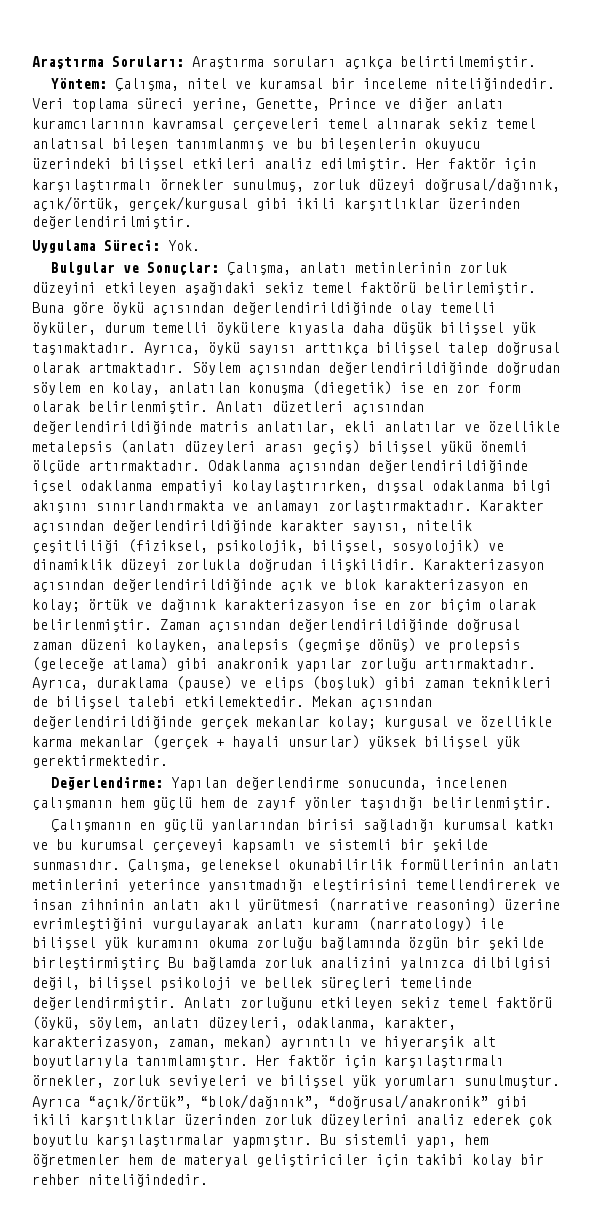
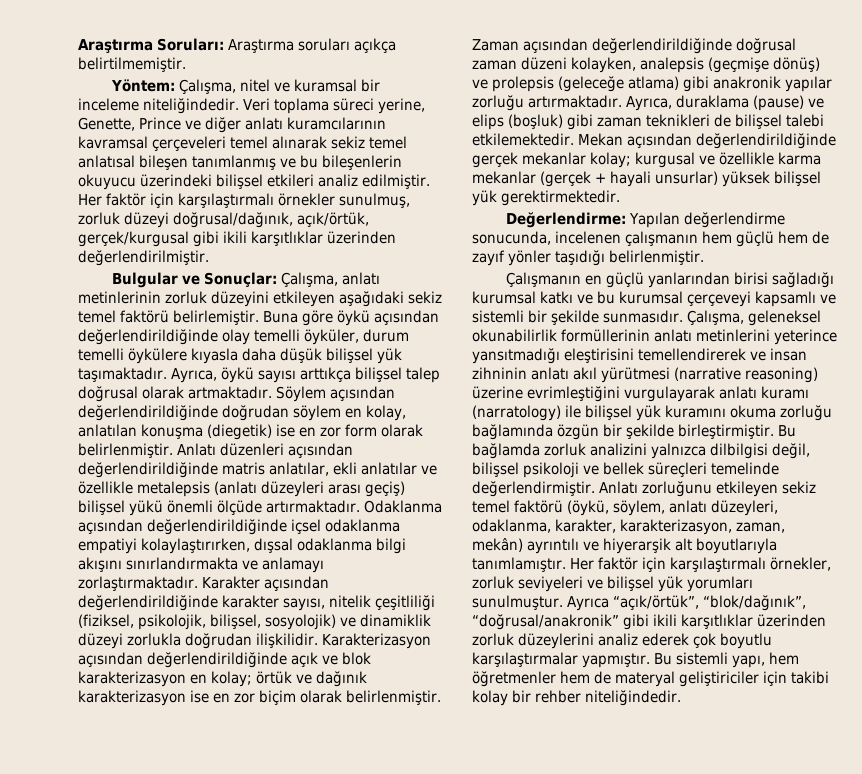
[32,240,200,253] // Uygulama Süreci: Yok. -> (209, 258) none
[272,401,344,412] düzetleri -> [220,443,285,456] düzenleri
[32,957,160,970] birleştirmiştirç -> [678,424,775,439] birleştirmiştir.
[224,1035,272,1049] mekan) -> [472,538,523,552] mekân)

